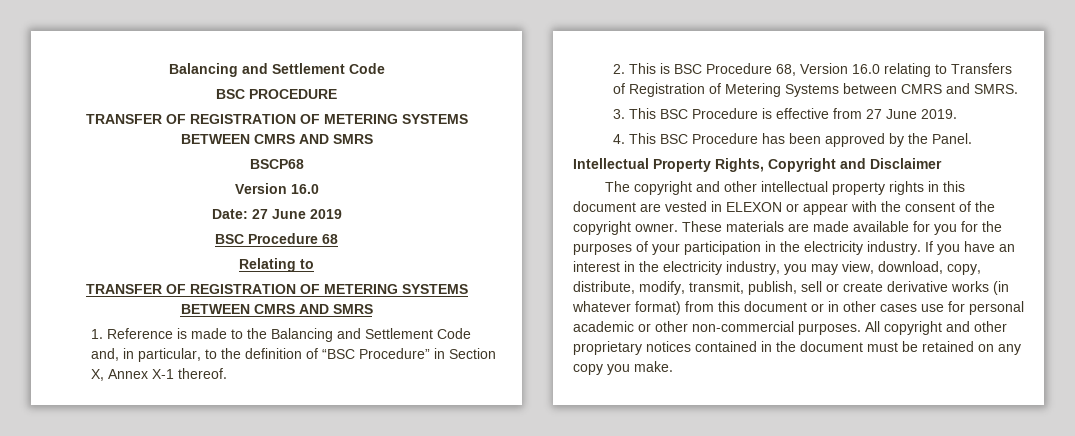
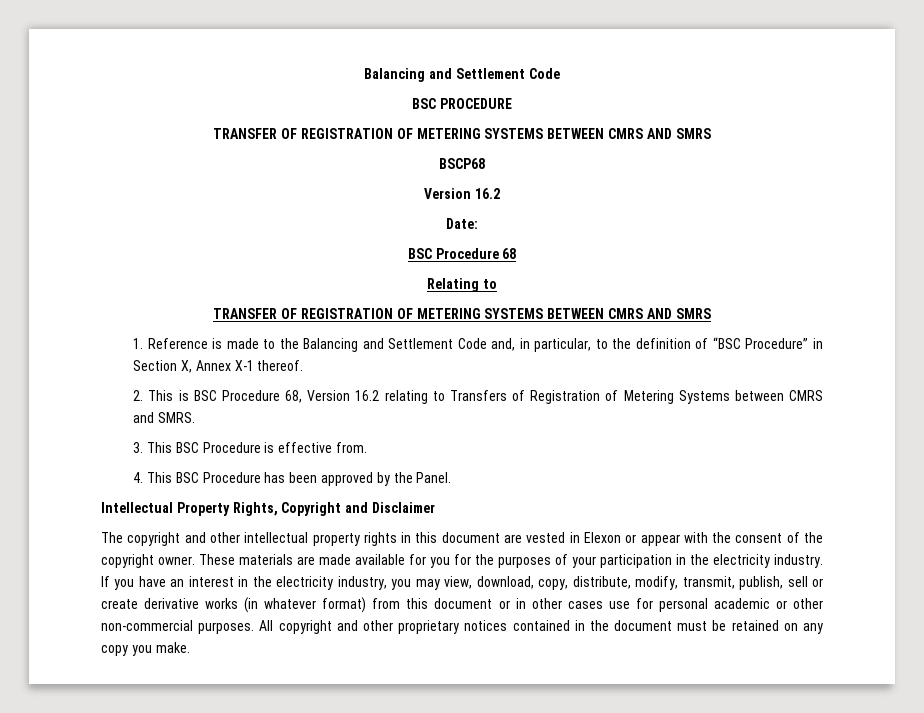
[290,184,319,194] 16.0 -> [474,188,500,199] 16.2
[251,209,342,219] 27 June 2019 -> (478, 223) none
[852,64,881,74] 16.0 -> [355,390,380,401] 16.2
[833,108,958,119] from 27 June 2019. -> [335,442,367,453] from.
[726,202,782,212] ELEXON -> [583,532,621,543] Elexon

